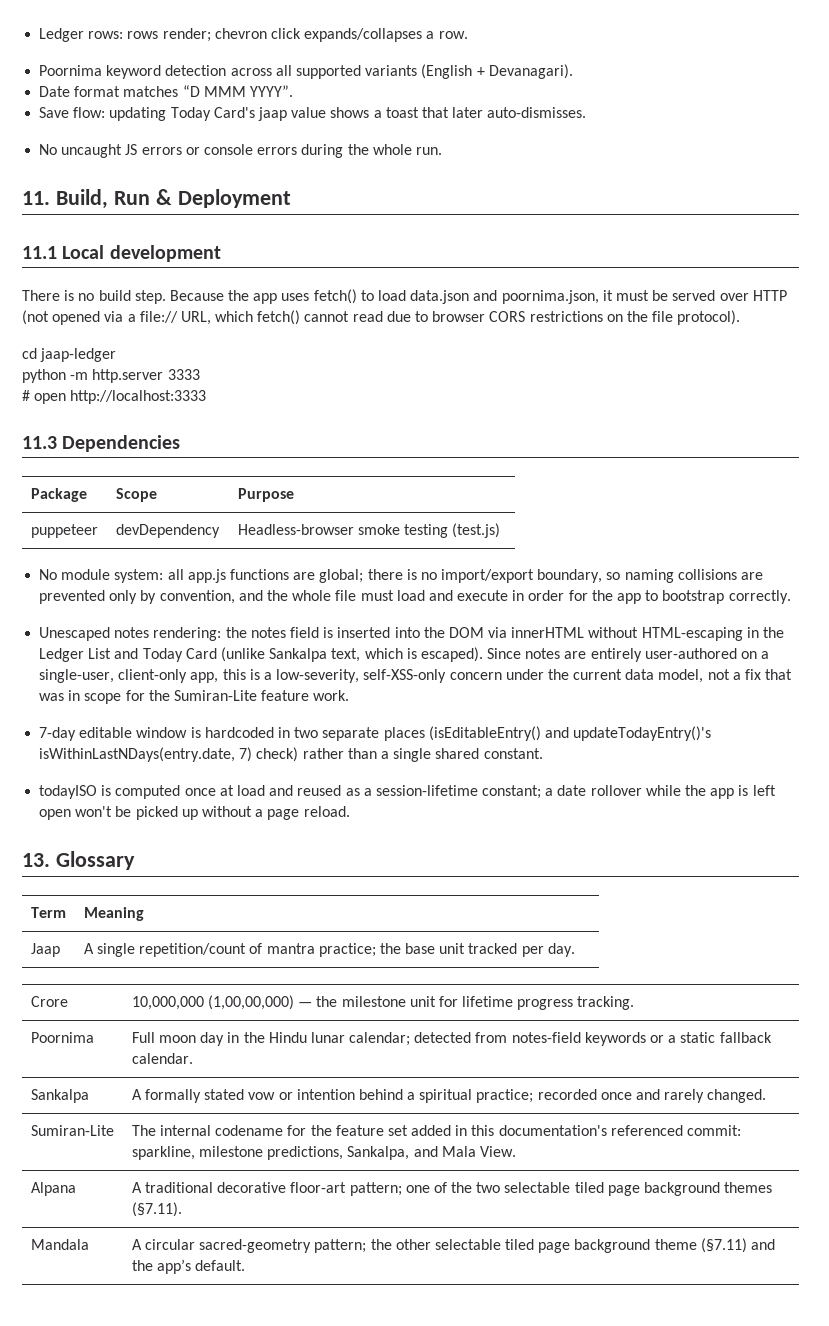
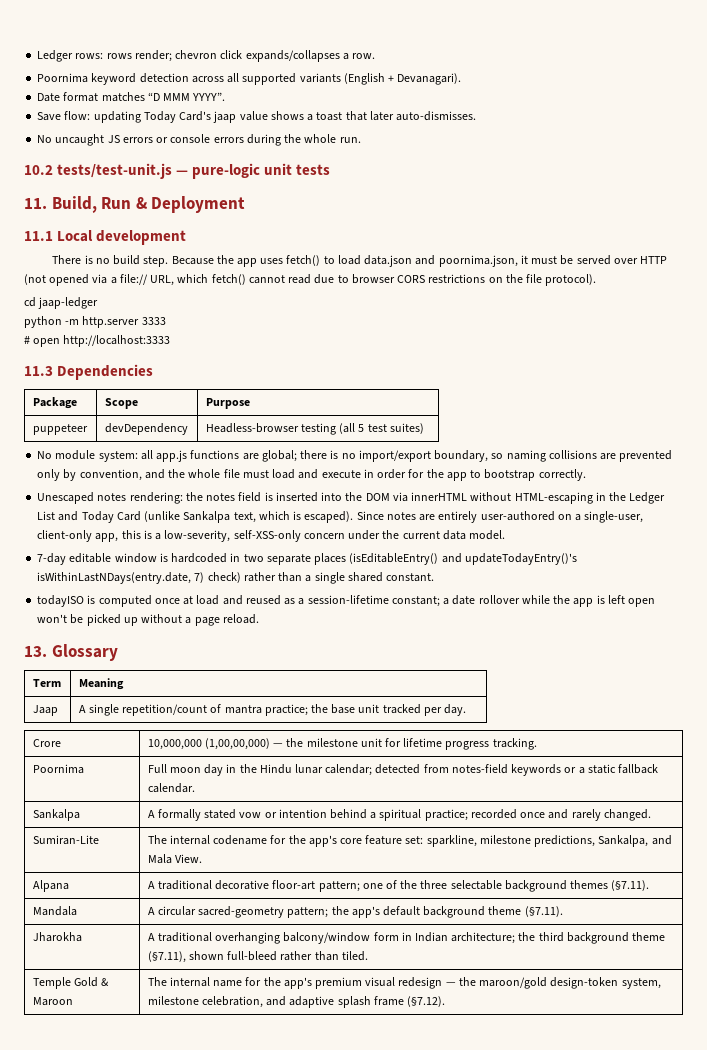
(442, 151) none -> [24,163,331,179] // 10.2 tests/test-unit.js — pure-logic unit tests
[358,523,501,538] smoke testing (test.js) -> [300,423,424,435] testing (all 5 test suites)
[658,669,793,683] [39,690,350,704] model, not a fix that was in scope for the Sumiran-Lite feature work. -> [469,530,506,540] model.
[335,1125,742,1136] feature set added in this documentation's referenced commit: -> [308,835,424,847] app's core feature set:
[476,1182,640,1196] two selectable tiled page -> [420,880,502,890] three selectable
[395,1238,776,1253] [131,1259,246,1274] other selectable tiled page background theme (§7.11) and the app’s default. -> [351,906,563,918] [32,932,82,942] [147,932,666,944] [147,951,368,963] [32,977,110,989] [32,997,73,1006] [147,977,661,989] [147,996,445,1008] app's default background theme (§7.11). // Jharokha | A traditional overhanging balcony/window form in Indian architecture; the third background theme (§7.11), shown full-bleed rather than tiled. // Temple Gold & Maroon | The internal name for the app's premium visual redesign — the maroon/gold design-token system, milestone celebration, and adaptive splash frame (§7.12).

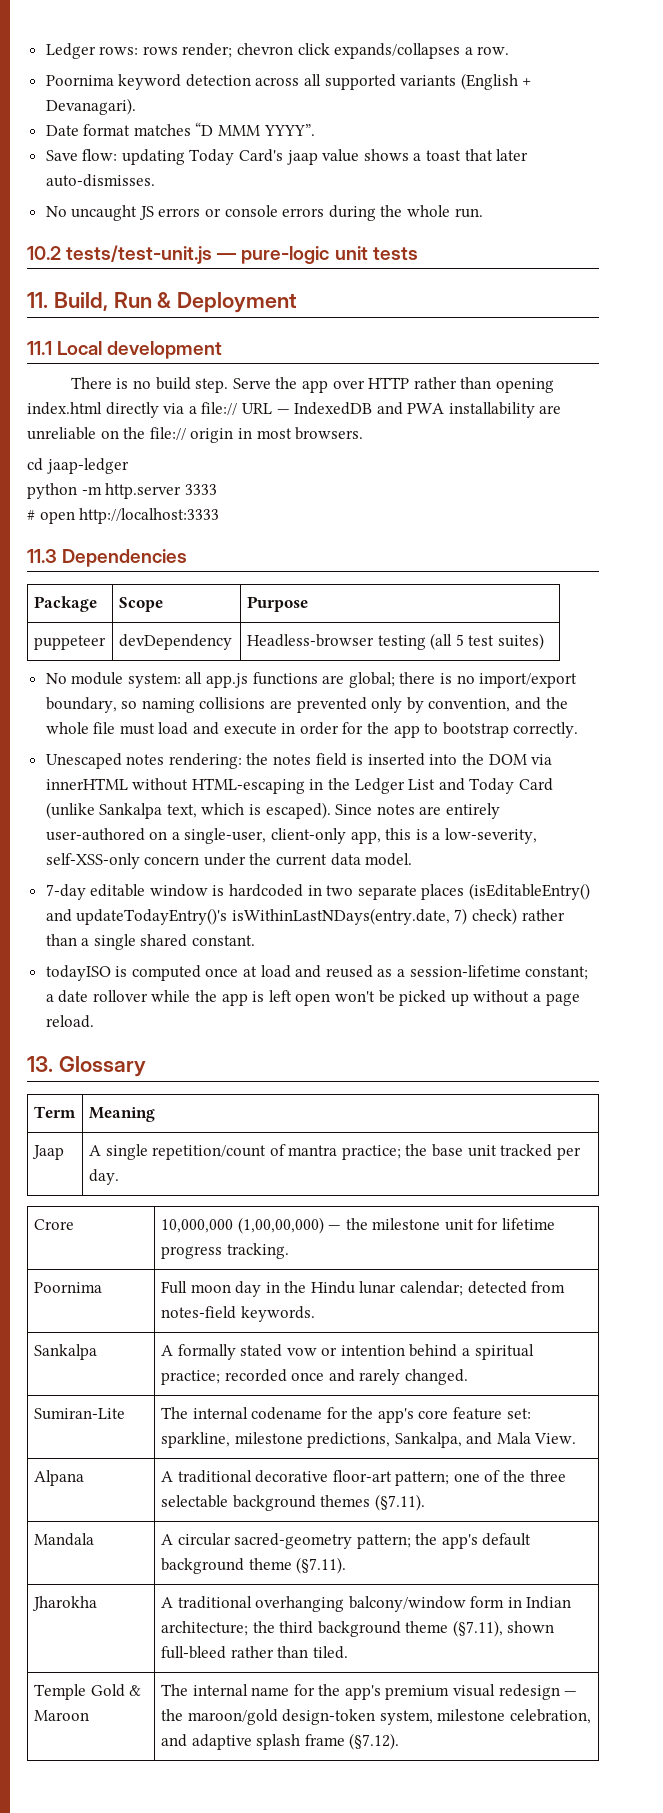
[171,255,668,267] [24,274,597,286] Because the app uses fetch() to load data.json and poornima.json, it must be served over HTTP (not opened via a file:// URL, which fetch() cannot read due to browser CORS restrictions on the file protocol). -> [232,377,554,393] [27,402,562,418] [27,427,364,443] Serve the app over HTTP rather than opening index.html directly via a file:// URL — IndexedDB and PWA installability are unreliable on the file:// origin in most browsers.
[511,764,659,776] [147,783,195,793] keywords or a static fallback calendar. -> [240,1306,315,1322] keywords.

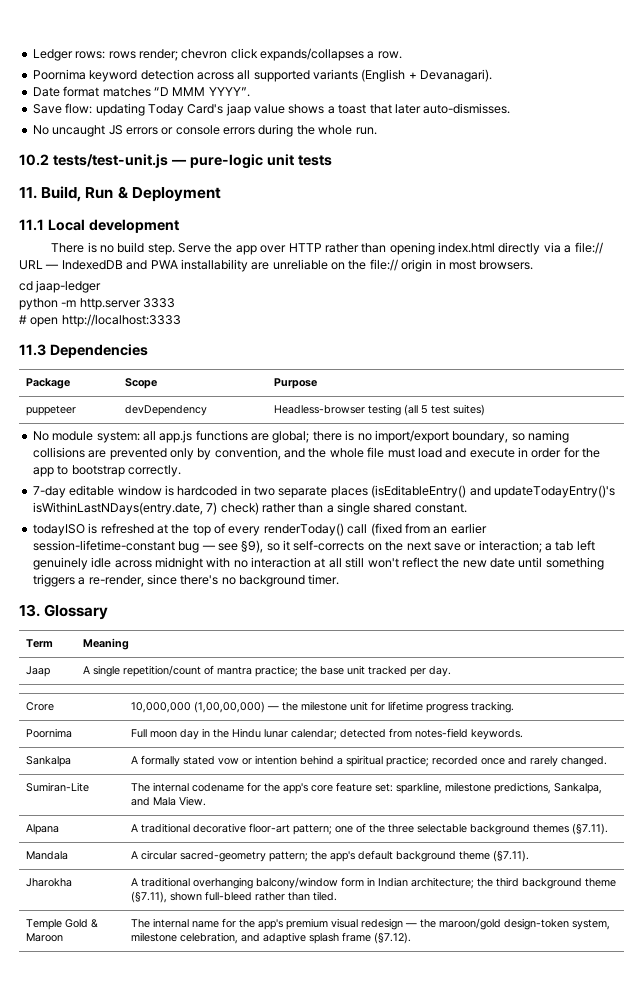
[45,753,553,769] [45,778,554,794] [45,802,501,819] [45,828,538,844] [45,853,413,869] // Unescaped notes rendering: the notes field is inserted into the DOM via innerHTML without HTML-escaping in the Ledger List and Today Card (unlike Sankalpa text, which is escaped). Since notes are entirely user-authored on a single-user, client-only app, this is a low-severity, self-XSS-only concern under the current data model. -> (181, 471) none
[131,965,589,981] [45,990,580,1006] [45,1015,94,1028] computed once at load and reused as a session-lifetime constant; a date rollover while the app is left open won't be picked up without a page reload. -> [100,523,487,536] [32,540,595,553] [32,557,604,570] [32,574,340,587] refreshed at the top of every renderToday() call (fixed from an earlier session-lifetime-constant bug — see §9), so it self-corrects on the next save or interaction; a tab left genuinely idle across midnight with no interaction at all still won't reflect the new date until something triggers a re-render, since there's no background timer.

